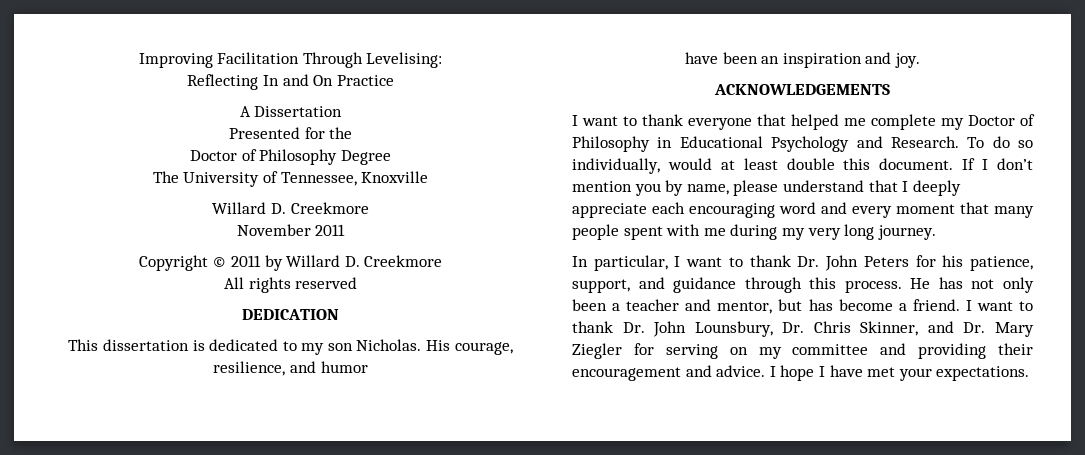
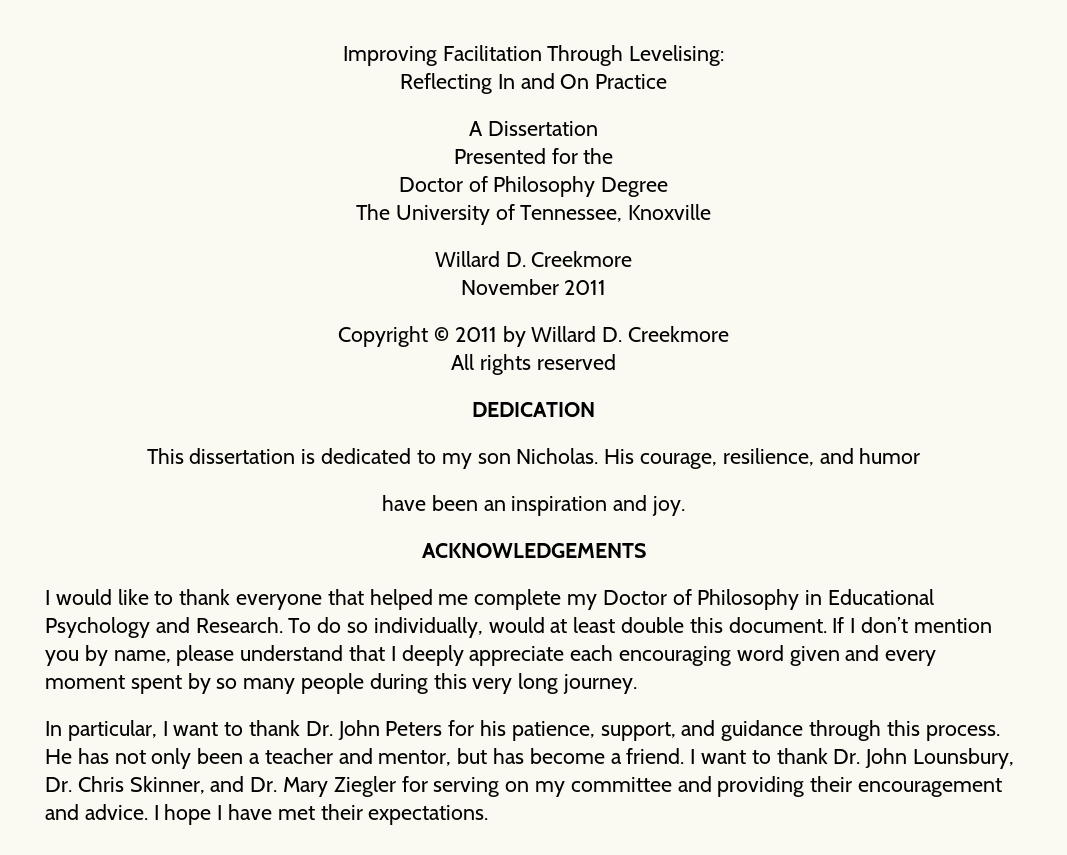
[582,116,618,126] want -> [55,589,149,605] would like
(816, 208) none -> [789,646,840,666] given
[960,202,1034,218] [572,224,805,240] that many people spent with me during my -> [130,673,467,694] spent by so many people during this
[898,368,932,381] your -> [320,804,363,820] their

